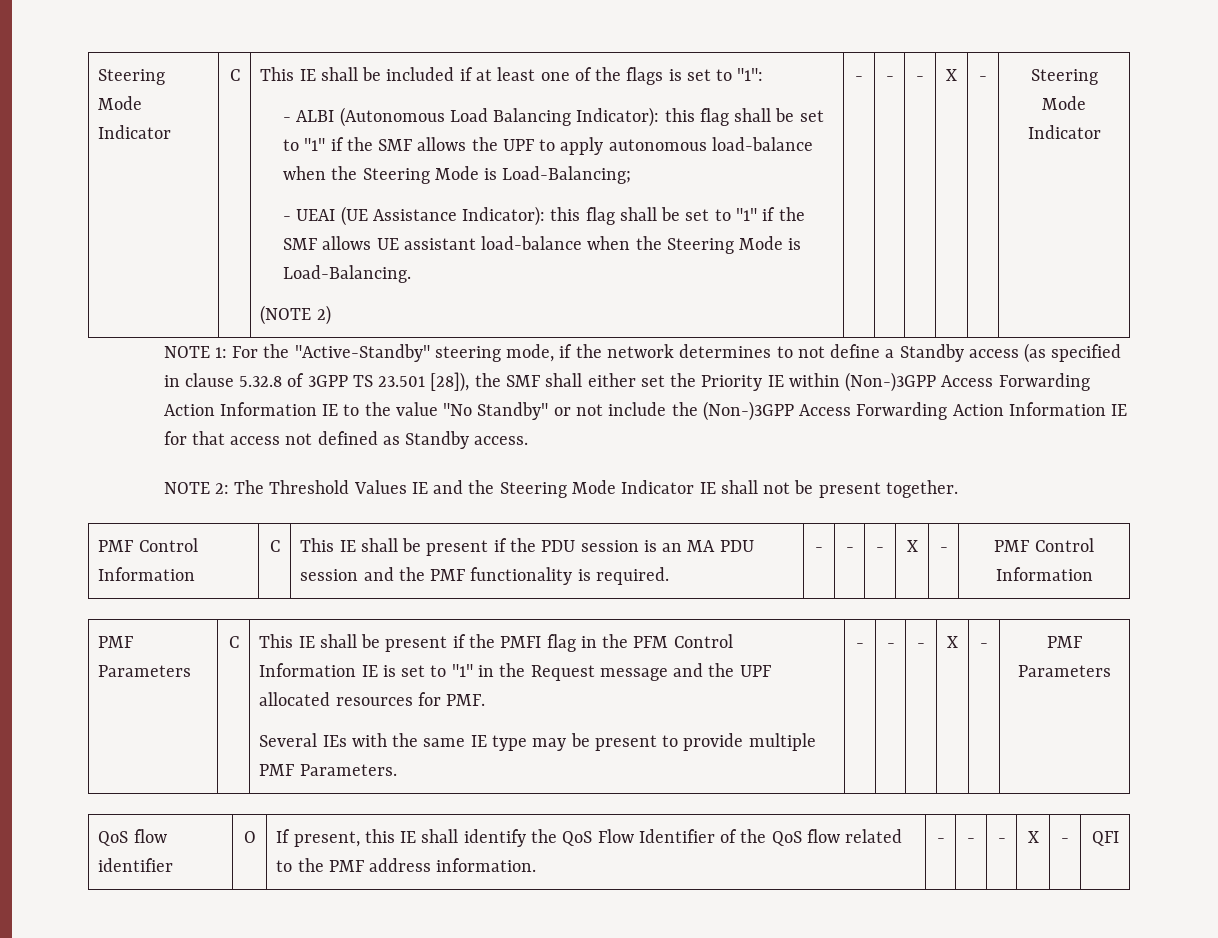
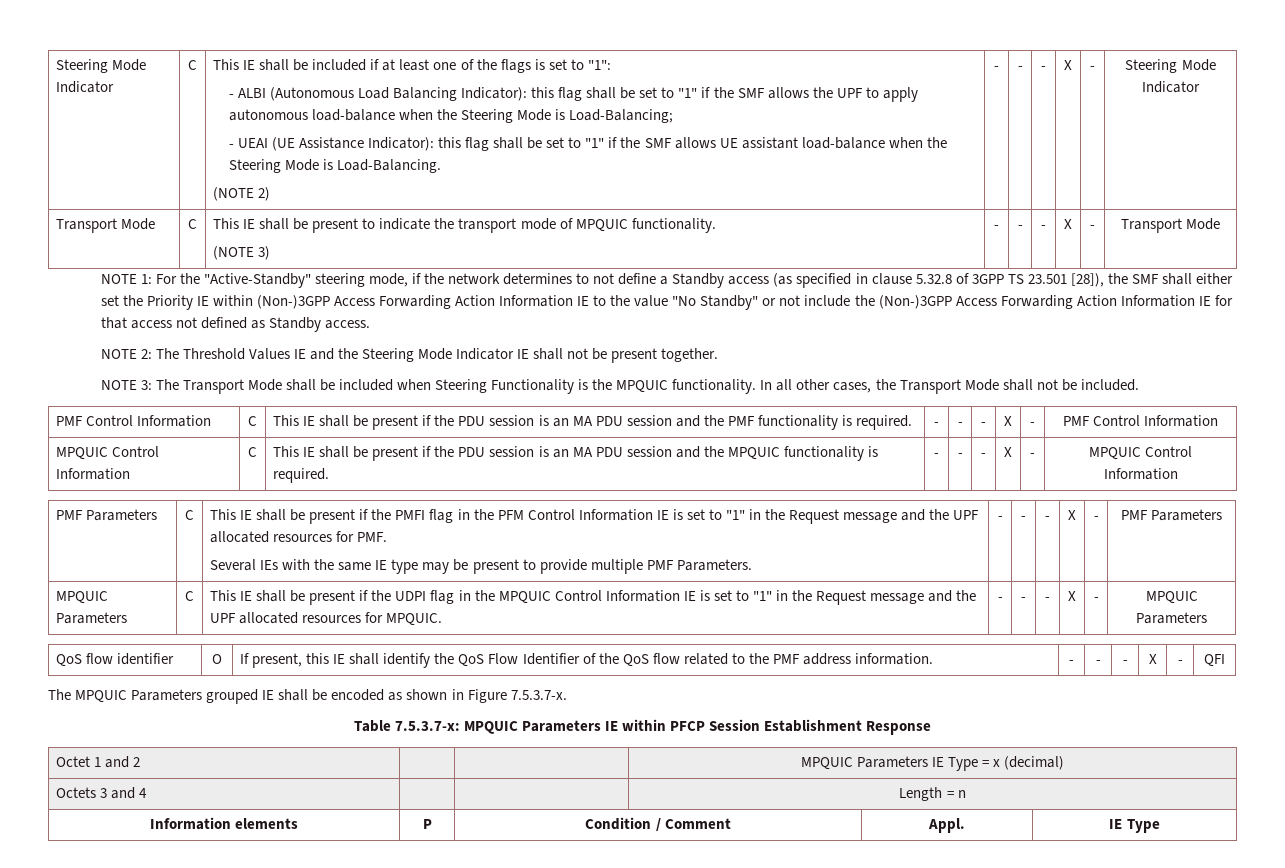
(1101, 132) none -> [56,218,156,233] [188,219,197,229] [213,218,716,233] [213,246,271,260] [994,225,999,229] [1017,225,1023,229] [1041,225,1046,229] [1064,219,1072,229] [1090,225,1095,229] [1120,218,1221,233] // Transport Mode | C | This IE shall be present to indicate the transport mode of MPQUIC functionality. // (NOTE 3) | - | - | - | X | - | Transport Mode
(958, 489) none -> [100,379,1139,394] // NOTE 3: The Transport Mode shall be included when Steering Functionality is the MPQUIC functionality. In all other cases, the Transport Mode shall not be included.
(1093, 574) none -> [56,446,160,460] [56,468,131,480] [248,447,257,457] [273,446,878,461] [273,468,330,483] [934,453,939,457] [957,453,963,457] [981,453,986,457] [1004,447,1012,457] [1030,453,1035,457] [1088,446,1193,460] [1103,468,1178,480] // MPQUIC Control Information | C | This IE shall be present if the PDU session is an MA PDU session and the MPQUIC functionality is required. | - | - | - | X | - | MPQUIC Control Information
(1111, 671) none -> [56,591,109,604] [56,612,128,624] [185,591,194,601] [210,590,977,605] [210,612,443,626] [997,597,1003,601] [1021,597,1026,601] [1045,597,1050,601] [1068,591,1076,601] [1093,597,1099,601] [1145,591,1198,604] [1136,612,1207,624] // MPQUIC Parameters | C | This IE shall be present if the UDPI flag in the MPQUIC Control Information IE is set to "1" in the Request message and the UPF allocated resources for MPQUIC. | - | - | - | X | - | MPQUIC Parameters
(1119, 838) none -> [48,689,567,704] [353,719,932,735] [56,756,141,768] [800,756,1065,771] [56,787,148,799] [899,787,966,801] [149,817,299,830] [422,819,432,829] [585,817,731,832] [928,818,965,833] [1109,819,1160,833] // The MPQUIC Parameters grouped IE shall be encoded as shown in Figure 7.5.3.7-x. // Table 7.5.3.7-x: MPQUIC Parameters IE within PFCP Session Establishment Response // Octet 1 and 2 | | | MPQUIC Parameters IE Type = x (decimal) // Octets 3 and 4 | | | Length = n // Information elements | P | Condition / Comment | Appl. | IE Type

